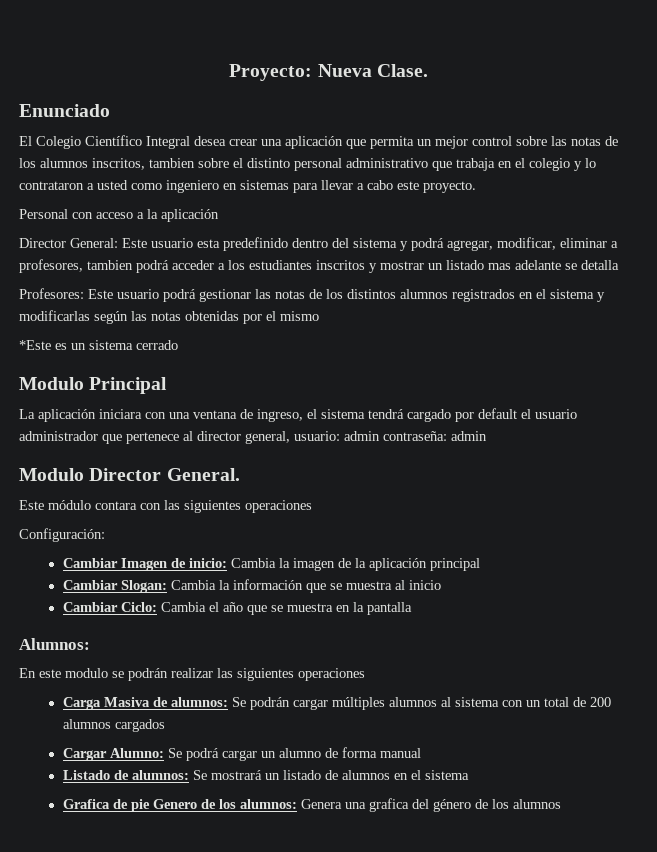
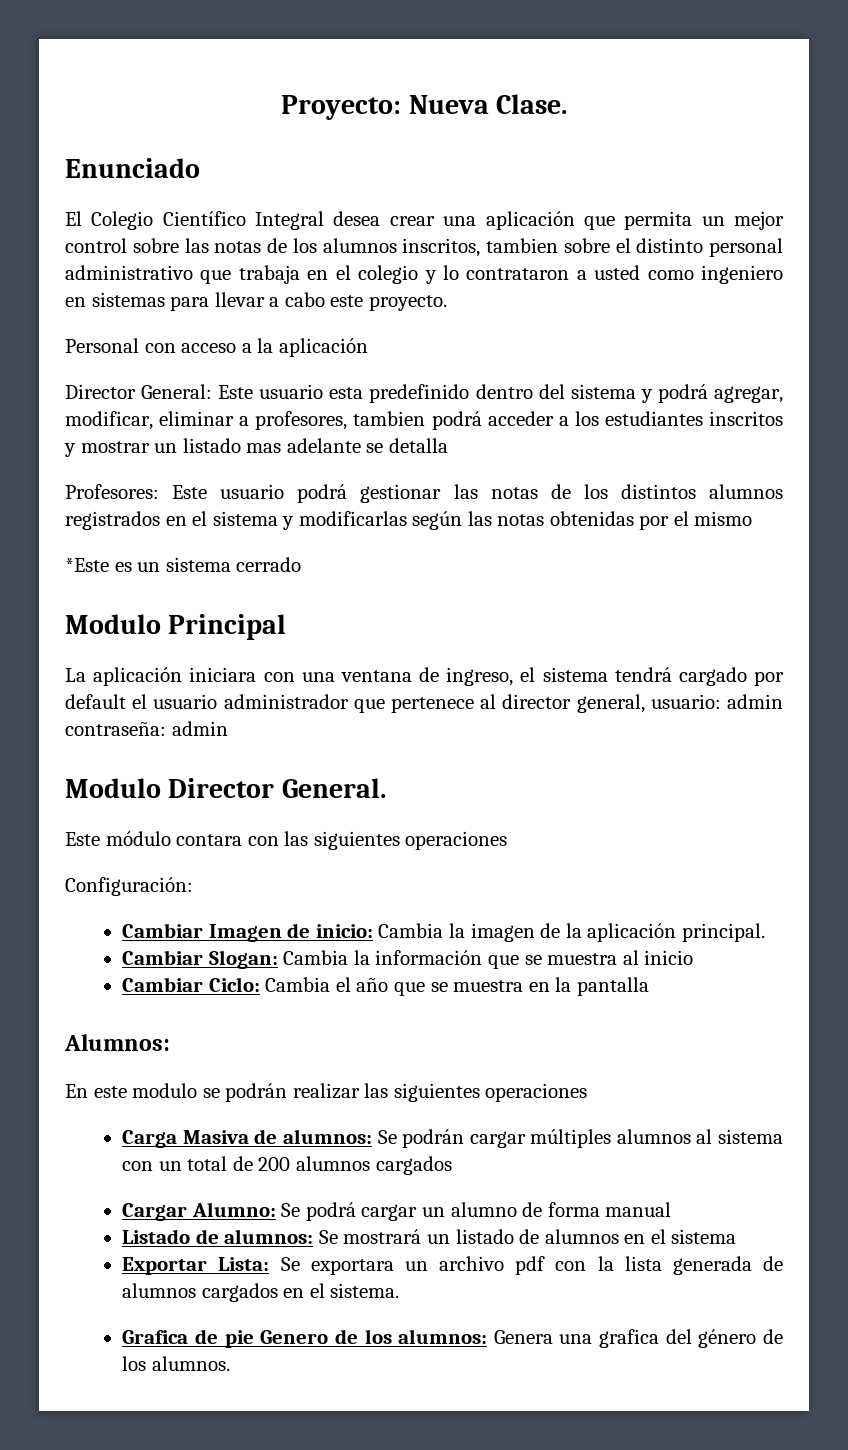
[429,558,480,571] principal -> [681,923,765,942] principal.
(469, 775) none -> [122,1256,783,1275] [122,1283,400,1302] // Exportar Lista: Se exportara un archivo pdf con la lista generada de alumnos cargados en el sistema.
[512,799,561,809] alumnos -> [151,1356,230,1371] alumnos.

